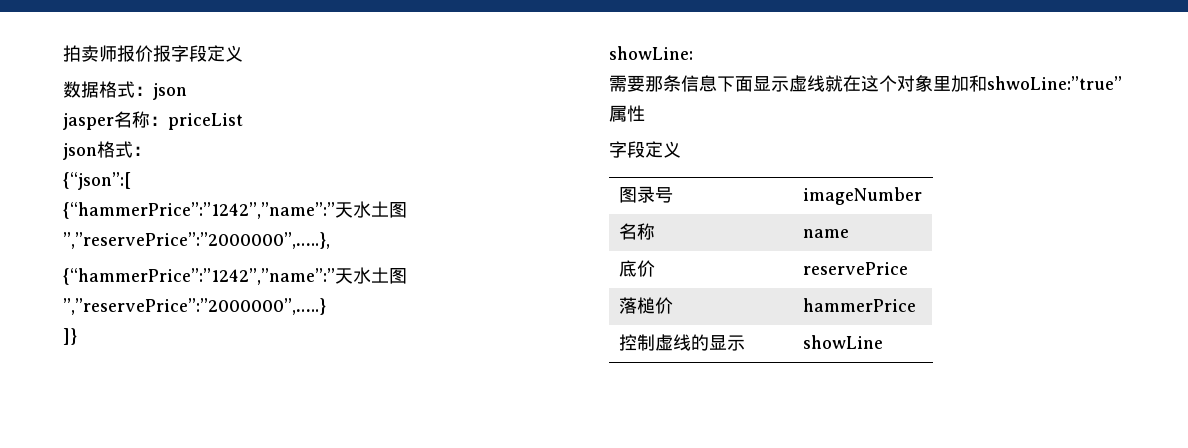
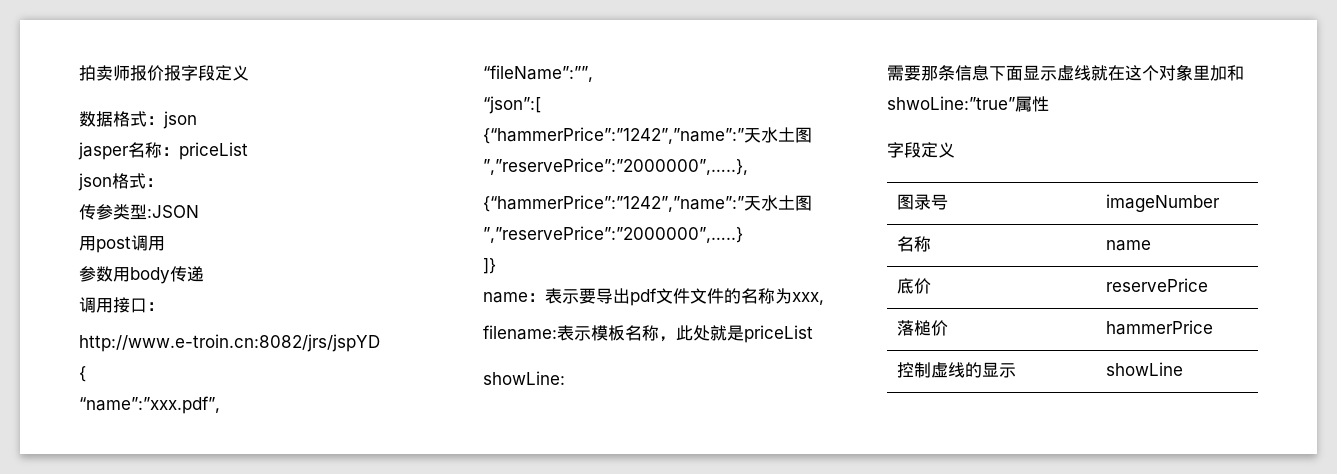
[63,172,131,190] {“json”:[ -> [79,204,199,220] [79,235,165,253] [79,266,204,284] [79,297,164,313] [79,334,380,352] [79,366,86,382] [79,396,220,414] [483,65,593,82] [483,96,541,114] 传参类型:JSON // 用post调用 // 参数用body传递 // 调用接口： // http://www.e-troin.cn:8082/jrs/jspYD // { // “name”:”xxx.pdf”, // “fileName”:””, // “json”:[
(77, 336) none -> [483,288,824,306] [483,325,813,343] // name：表示要导出pdf文件文件的名称为xxx, // filename:表示模板名称，此处就是priceList

